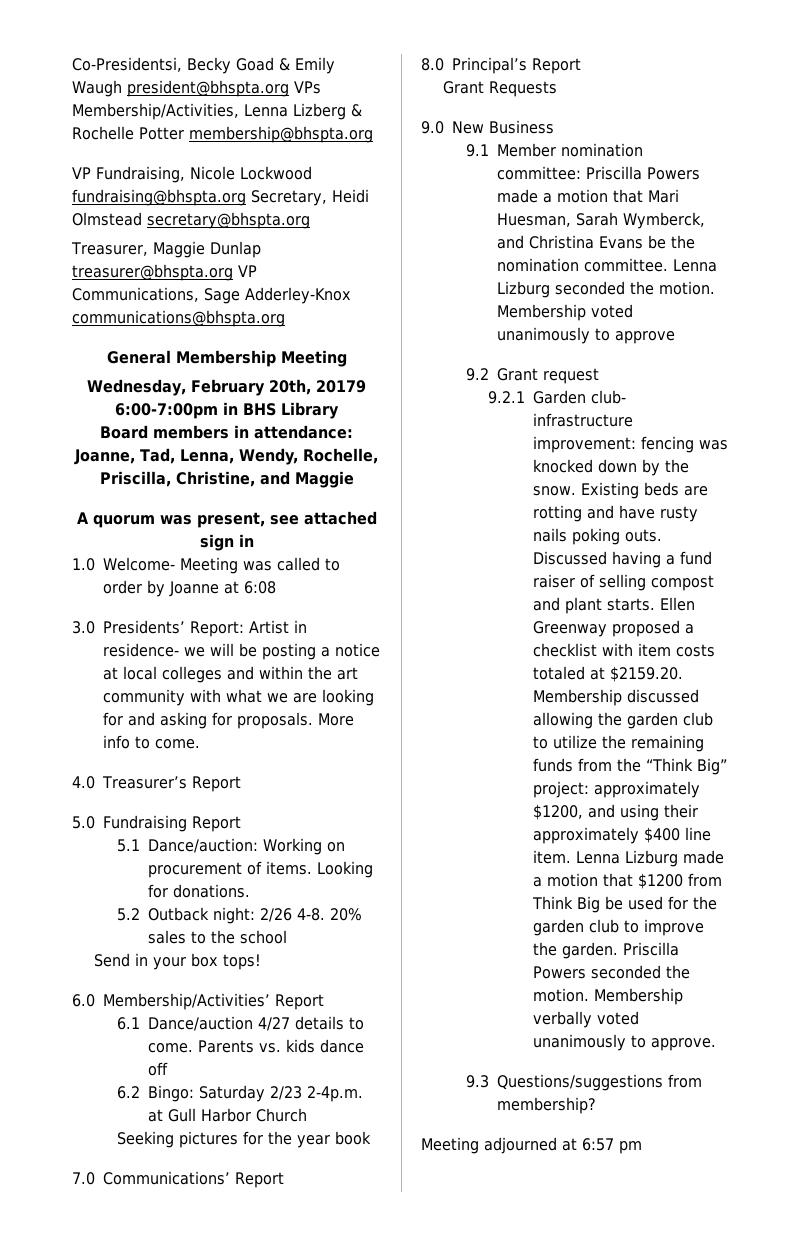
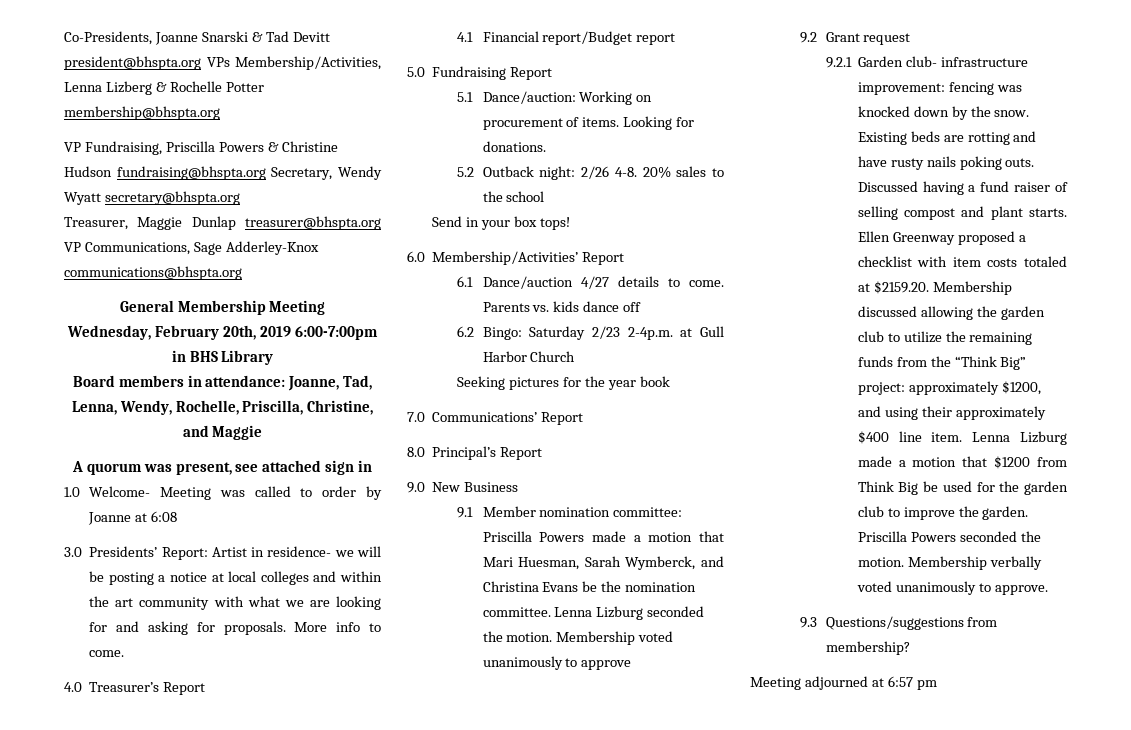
[72,57,335,74] [72,80,122,97] Co-Presidentsi, Becky Goad & Emily Waugh -> [64,31,330,45] Co-Presidents, Joanne Snarski & Tad Devitt
[189,166,312,180] [72,189,369,206] [72,212,142,226] Nicole Lockwood fundraising@bhspta.org Secretary, Heidi Olmstead -> [165,141,338,152] [64,166,382,180] [64,192,101,205] Priscilla Powers & Christine Hudson fundraising@bhspta.org Secretary, Wendy Wyatt
[315,380,366,393] 20179 -> [259,326,291,337] 2019
(241, 784) none -> [457,31,676,45] // 4.1 Financial report/Budget report
[443,81,558,97] // Grant Requests -> (543, 453) none

